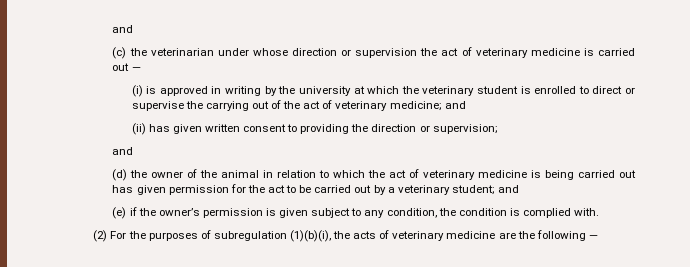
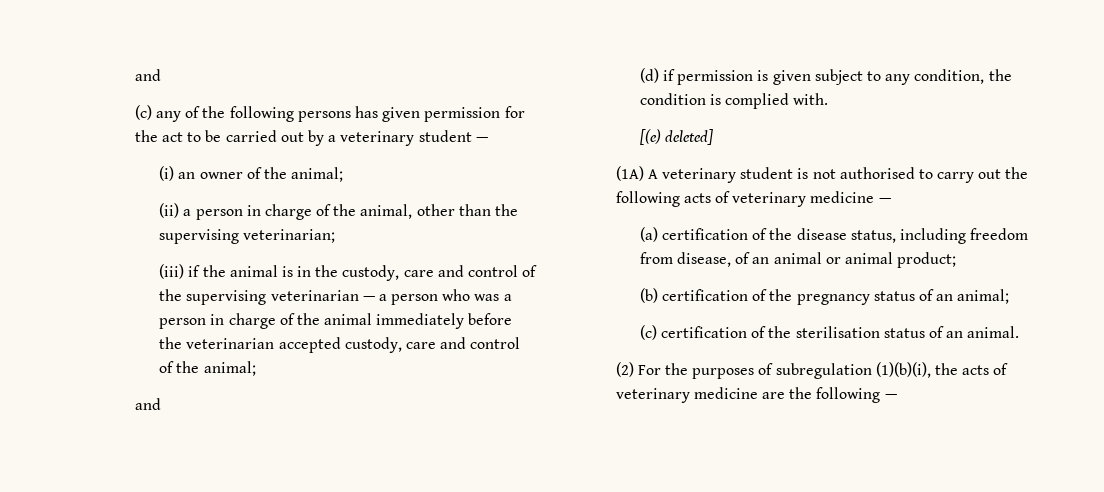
[129,47,635,58] [112,63,141,71] [131,85,635,97] [131,100,466,111] [131,123,498,135] [112,147,134,155] [112,169,636,181] the veterinarian under whose direction or supervision the act of veterinary medicine is carried out — // (i) is approved in writing by the university at which the veterinary student is enrolled to direct or supervise the carrying out of the act of veterinary medicine; and // (ii) has given written consent to providing the direction or supervision; // and // (d) the owner of the animal in relation to which the act of veterinary medicine is being carried out -> [156,106,351,122] any of the following persons
[451,185,519,195] [112,207,200,219] student; and // (e) if the owner’s -> [418,130,488,142] [159,166,344,182] [159,203,519,220] [159,229,336,244] [159,264,538,281] [159,289,512,305] [159,313,513,329] [159,337,521,353] [159,361,256,376] [134,398,161,410] [639,68,676,83] student — // (i) an owner of the animal; // (ii) a person in charge of the animal, other than the supervising veterinarian; // (iii) if the animal is in the custody, care and control of the supervising veterinarian — a person who was a person in charge of the animal immediately before the veterinarian accepted custody, care and control of the animal; // and // (d) if
(600, 212) none -> [639,129,714,145] [615,166,1029,183] [615,191,891,207] [639,227,1029,244] [639,252,957,268] [639,288,1010,305] [639,325,1020,340] // [(e) deleted] // (1A) A veterinary student is not authorised to carry out the following acts of veterinary medicine — // (a) certification of the disease status, including freedom from disease, of an animal or animal product; // (b) certification of the pregnancy status of an animal; // (c) certification of the sterilisation status of an animal.

